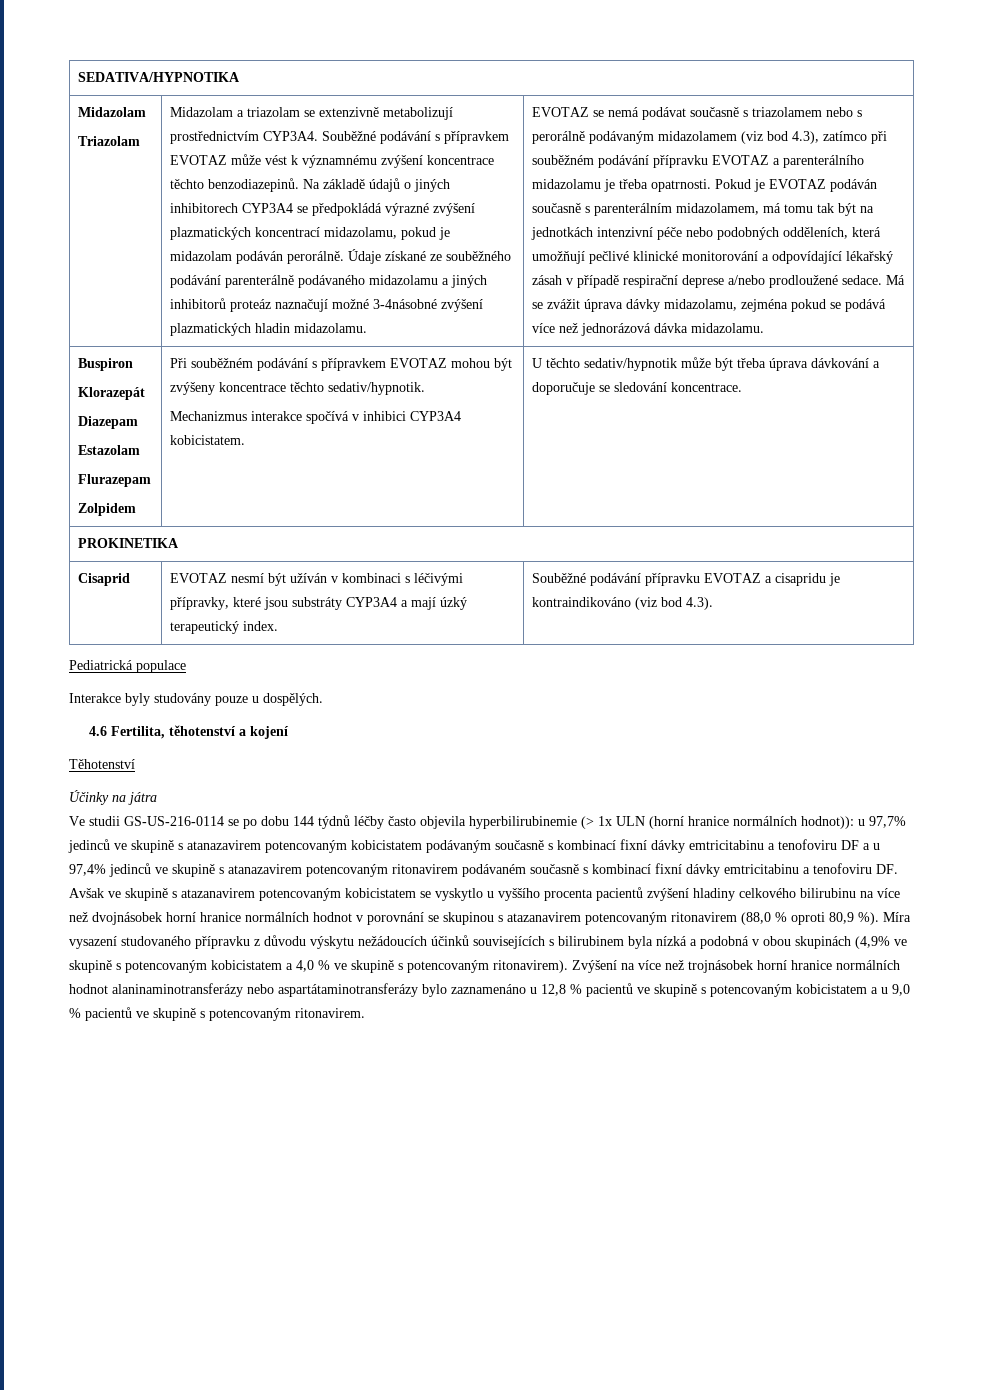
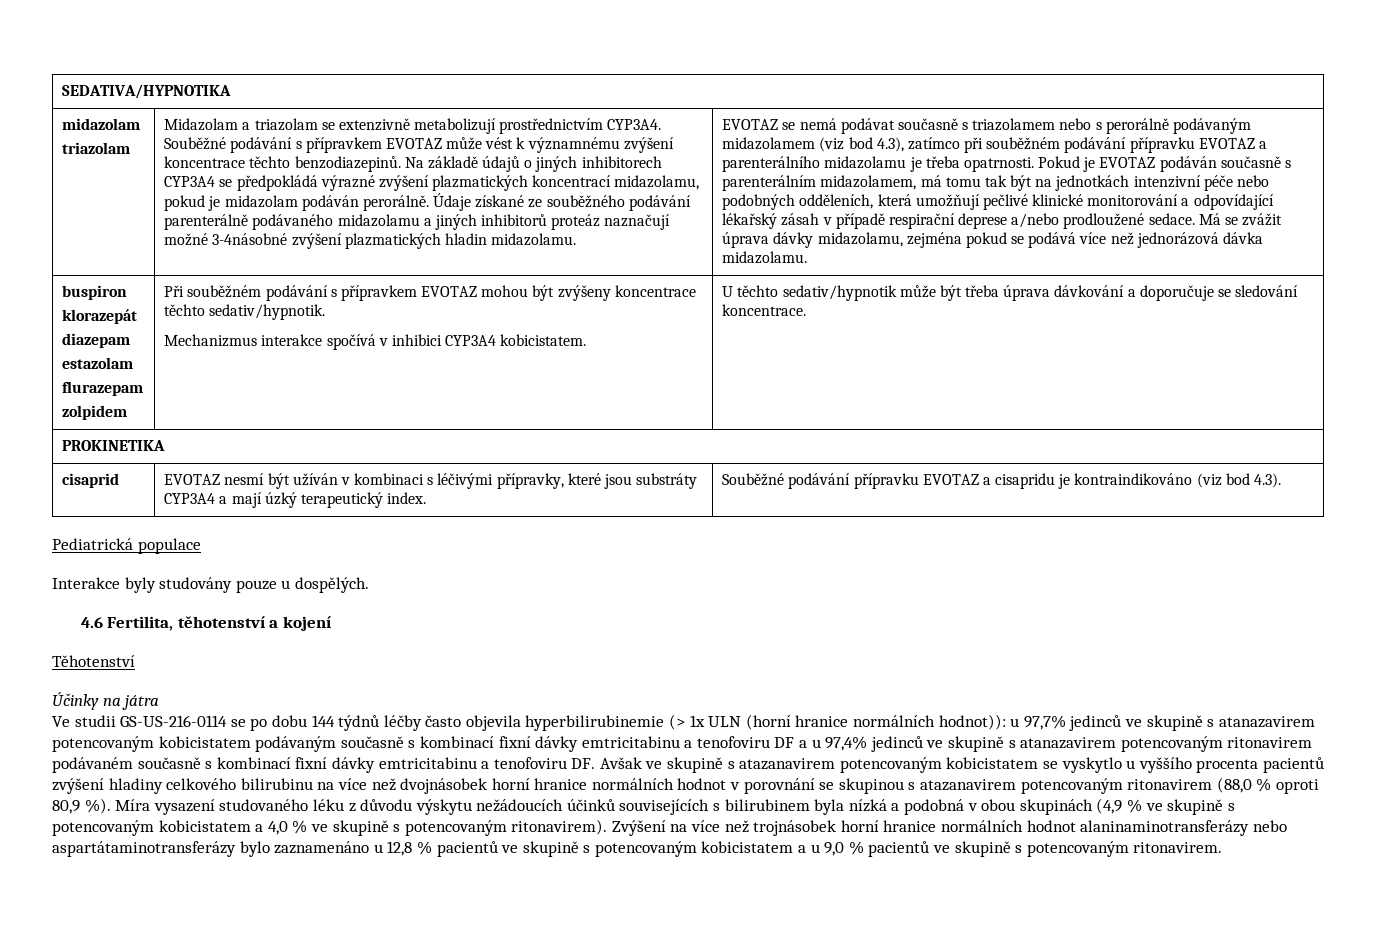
[78,107,147,117] [78,136,141,146] Midazolam // Triazolam -> [62,118,141,130] [62,142,131,154] midazolam // triazolam
[78,358,134,371] [78,387,146,400] [78,416,139,429] [78,445,141,455] [78,474,152,487] [78,503,137,516] Buspiron // Klorazepát // Diazepam // Estazolam // Flurazepam // Zolpidem -> [62,285,128,300] [62,309,138,324] [62,333,131,348] [62,357,134,369] [62,381,144,396] [62,405,128,420] buspiron // klorazepát // diazepam // estazolam // flurazepam // zolpidem
[78,573,131,586] Cisaprid -> [62,473,120,488] cisaprid
[195,936,250,949] přípravku -> [312,799,344,811] léku
[855,936,890,949] (4,9% -> [1096,798,1142,814] (4,9 %

